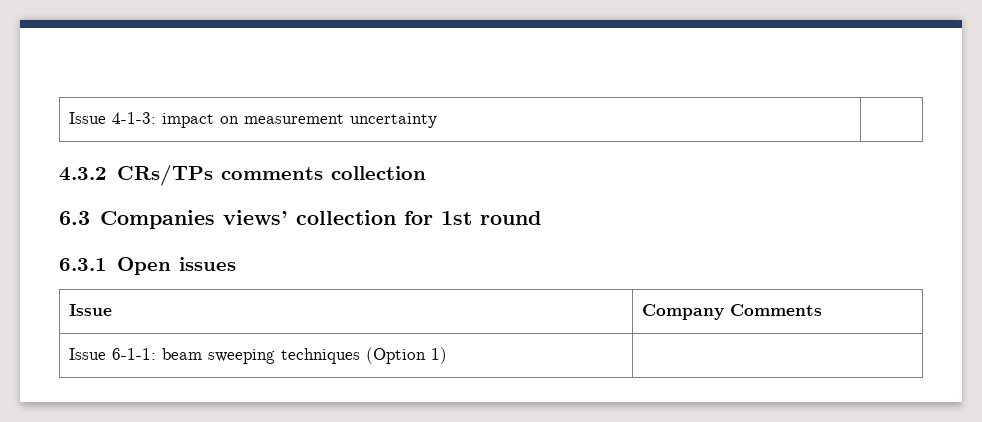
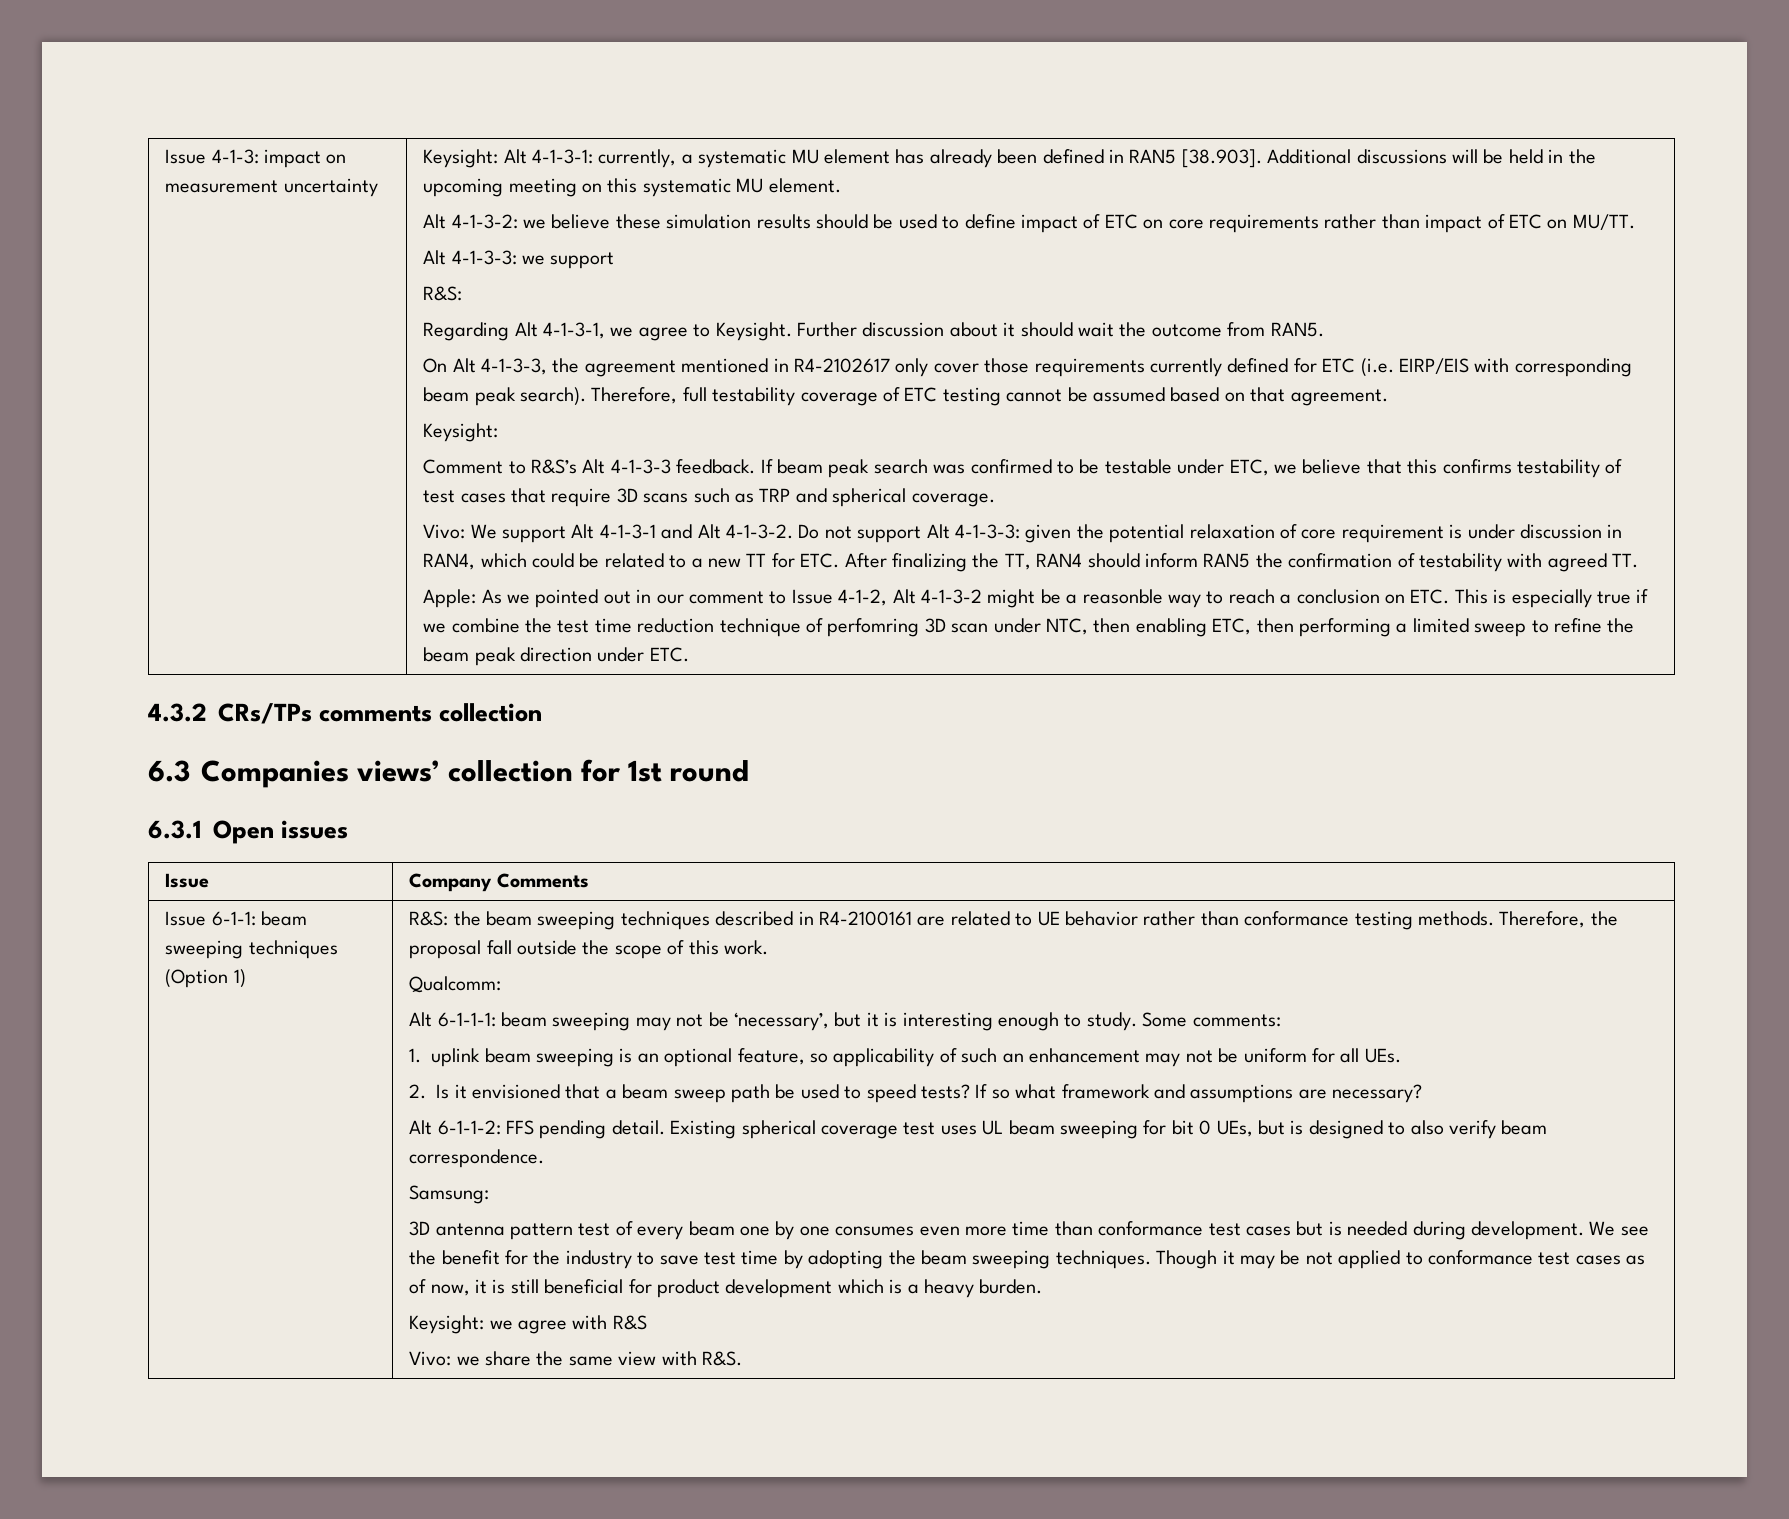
(438, 120) none -> [423,149,1596,168] [423,178,841,197] [423,214,1635,233] [423,250,615,269] [423,286,463,301] [423,322,1324,341] [423,358,1632,377] [423,387,1388,406] [423,423,499,442] [423,459,1623,478] [423,488,995,507] [423,524,1623,543] [423,553,1639,572] [423,589,1649,608] [423,618,1635,637] [423,647,689,666] Keysight: Alt 4-1-3-1: currently, a systematic MU element has already been defined in RAN5 [38.903]. Additional discussions will be held in the upcoming meeting on this systematic MU element. // Alt 4-1-3-2: we believe these simulation results should be used to define impact of ETC on core requirements rather than impact of ETC on MU/TT. // Alt 4-1-3-3: we support // R&S: // Regarding Alt 4-1-3-1, we agree to Keysight. Further discussion about it should wait the outcome from RAN5. // On Alt 4-1-3-3, the agreement mentioned in R4-2102617 only cover those requirements currently defined for ETC (i.e. EIRP/EIS with corresponding beam peak search). Therefore, full testability coverage of ETC testing cannot be assumed based on that agreement. // Keysight: // Comment to R&S’s Alt 4-1-3-3 feedback. If beam peak search was confirmed to be testable under ETC, we believe that this confirms testability of test cases that require 3D scans such as TRP and spherical coverage. // Vivo: We support Alt 4-1-3-1 and Alt 4-1-3-2. Do not support Alt 4-1-3-3: given the potential relaxation of core requirement is under discussion in RAN4, which could be related to a new TT for ETC. After finalizing the TT, RAN4 should inform RAN5 the confirmation of testability with agreed TT. // Apple: As we pointed out in our comment to Issue 4-1-2, Alt 4-1-3-2 might be a reasonble way to reach a conclusion on ETC. This is especially true if we combine the test time reduction technique of perfomring 3D scan under NTC, then enabling ETC, then performing a limited sweep to refine the beam peak direction under ETC.
(448, 355) none -> [409,911,1618,930] [409,940,768,959] [409,976,502,993] [409,1012,1281,1031] [409,1048,1401,1067] [409,1084,1423,1103] [409,1120,1548,1139] [409,1149,545,1168] [409,1185,490,1204] [409,1221,1649,1240] [409,1250,1646,1269] [409,1279,1043,1298] [409,1315,647,1334] [409,1351,742,1366] R&S: the beam sweeping techniques described in R4-2100161 are related to UE behavior rather than conformance testing methods. Therefore, the proposal fall outside the scope of this work. // Qualcomm: // Alt 6-1-1-1: beam sweeping may not be ‘necessary’, but it is interesting enough to study. Some comments: // 1. uplink beam sweeping is an optional feature, so applicability of such an enhancement may not be uniform for all UEs. // 2. Is it envisioned that a beam sweep path be used to speed tests? If so what framework and assumptions are necessary? // Alt 6-1-1-2: FFS pending detail. Existing spherical coverage test uses UL beam sweeping for bit 0 UEs, but is designed to also verify beam correspondence. // Samsung: // 3D antenna pattern test of every beam one by one consumes even more time than conformance test cases but is needed during development. We see the benefit for the industry to save test time by adopting the beam sweeping techniques. Though it may be not applied to conformance test cases as of now, it is still beneficial for product development which is a heavy burden. // Keysight: we agree with R&S // Vivo: we share the same view with R&S.

